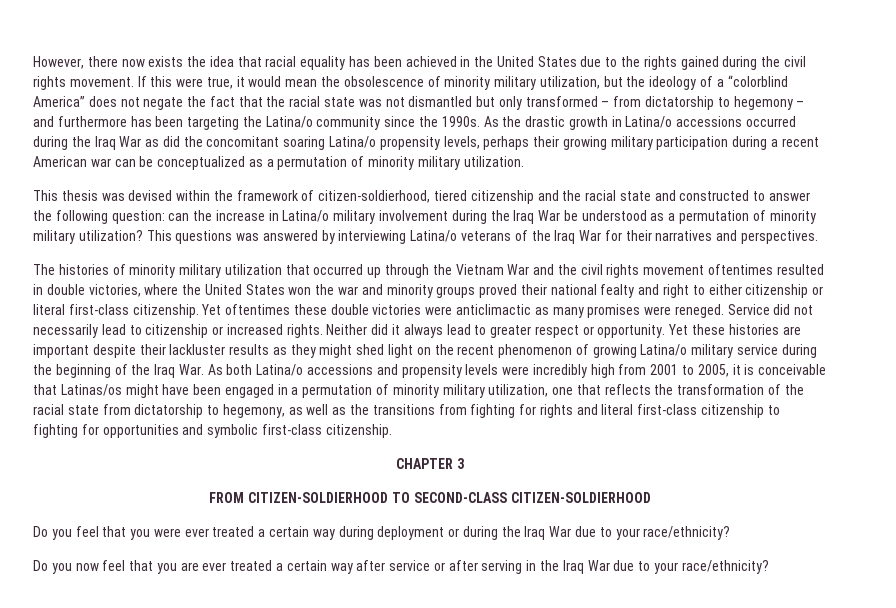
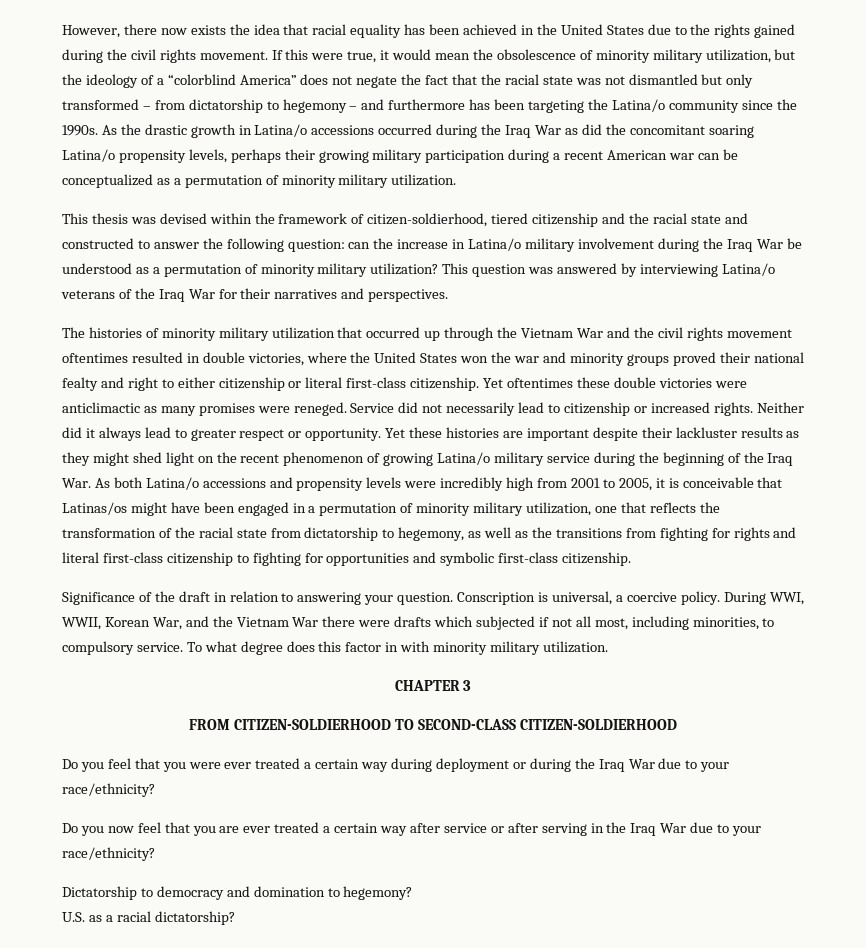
[175,230,233,244] questions -> [472,264,527,277] question
(392, 431) none -> [62,591,804,605] [62,616,775,630] [62,641,608,655] // Significance of the draft in relation to answering your question. Conscription is universal, a coercive policy. During WWI, WWII, Korean War, and the Vietnam War there were drafts which subjected if not all most, including minorities, to compulsory service. To what degree does this factor in with minority military utilization.
(769, 567) none -> [62,886,413,900] [62,911,235,925] // Dictatorship to democracy and domination to hegemony? // U.S. as a racial dictatorship?

